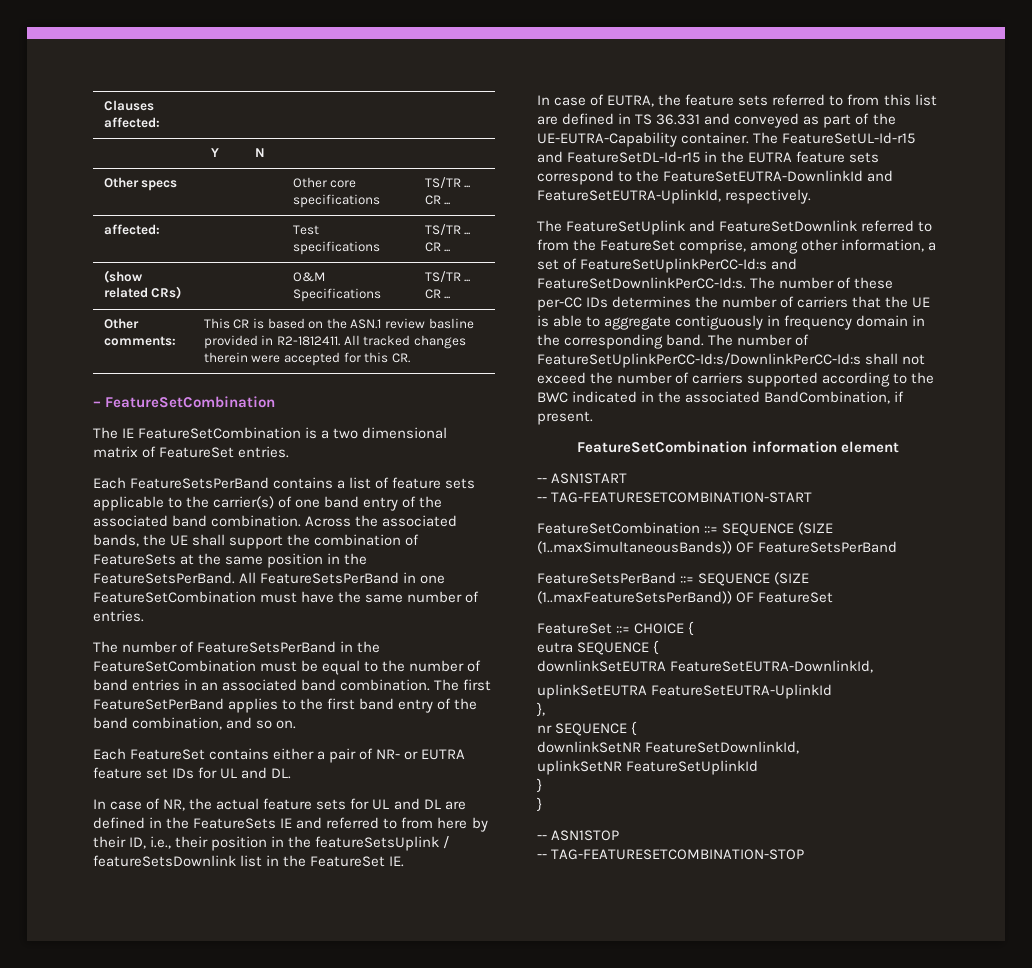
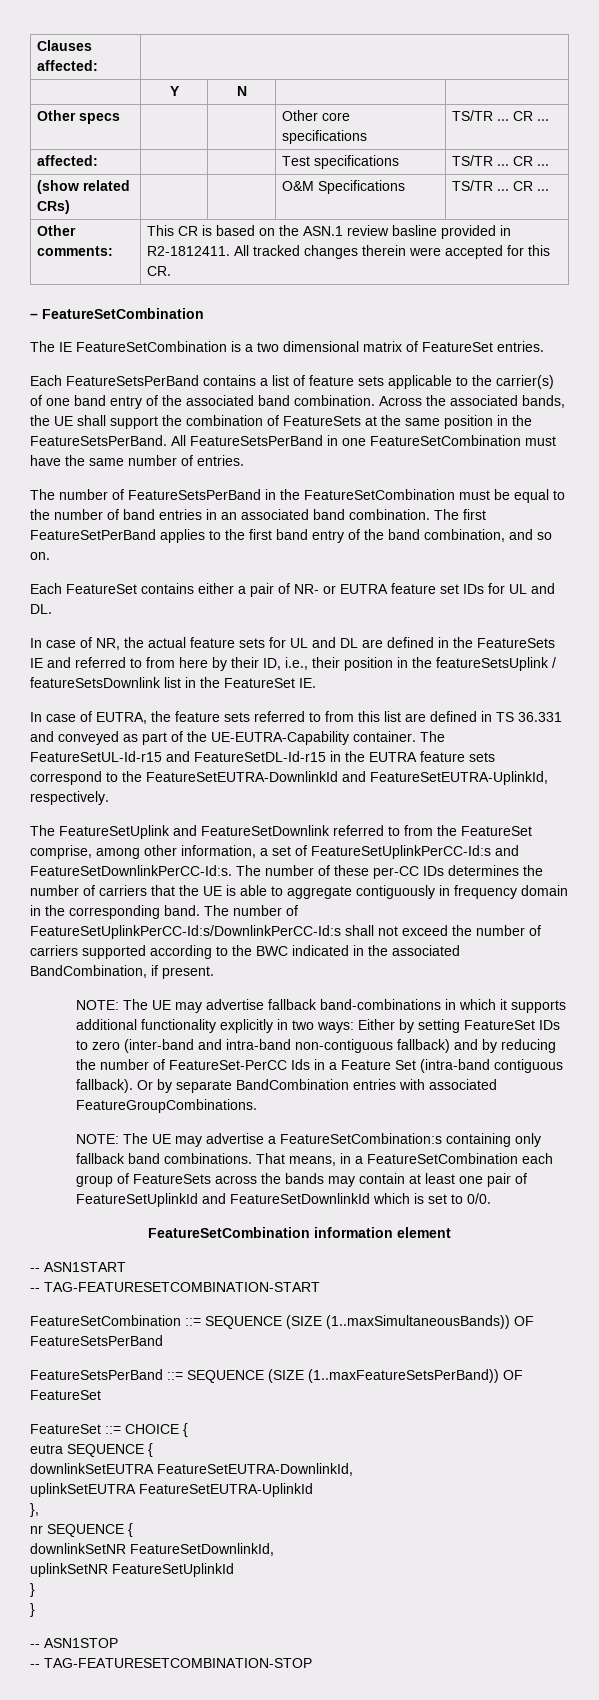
(593, 418) none -> [75,999,566,1013] [75,1019,560,1033] [75,1039,556,1053] [75,1059,563,1073] [75,1079,497,1093] [75,1099,257,1113] [75,1133,541,1147] [75,1153,553,1166] [75,1173,527,1187] [75,1193,491,1207] // NOTE: The UE may advertise fallback band-combinations in which it supports additional functionality explicitly in two ways: Either by setting FeatureSet IDs to zero (inter-band and intra-band non-contiguous fallback) and by reducing the number of FeatureSet-PerCC Ids in a Feature Set (intra-band contiguous fallback). Or by separate BandCombination entries with associated FeatureGroupCombinations. // NOTE: The UE may advertise a FeatureSetCombination:s containing only fallback band combinations. That means, in a FeatureSetCombination each group of FeatureSets across the bands may contain at least one pair of FeatureSetUplinkId and FeatureSetDownlinkId which is set to 0/0.

